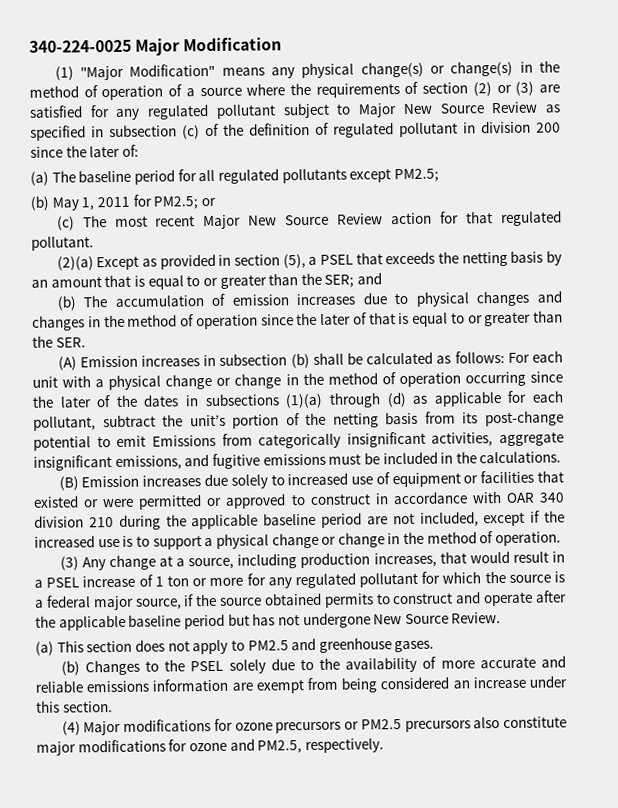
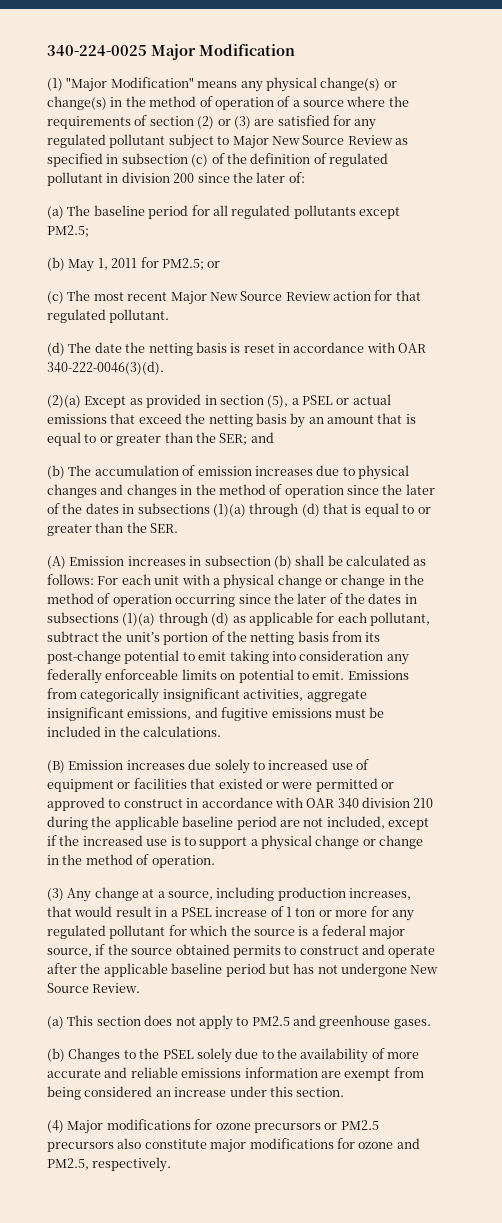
(94, 243) none -> [47,342,427,356] [47,361,164,375] // (d) The date the netting basis is reset in accordance with OAR 340-222-0046(3)(d).
[355,251,436,265] that exceeds -> [336,394,391,405] [47,413,182,424] or actual emissions that exceed
(367, 318) none -> [62,503,320,517] the dates in subsections (1)(a) through (d)
(147, 441) none -> [229,650,409,665] [47,669,345,684] taking into consideration any federally enforceable limits on potential to emit.

